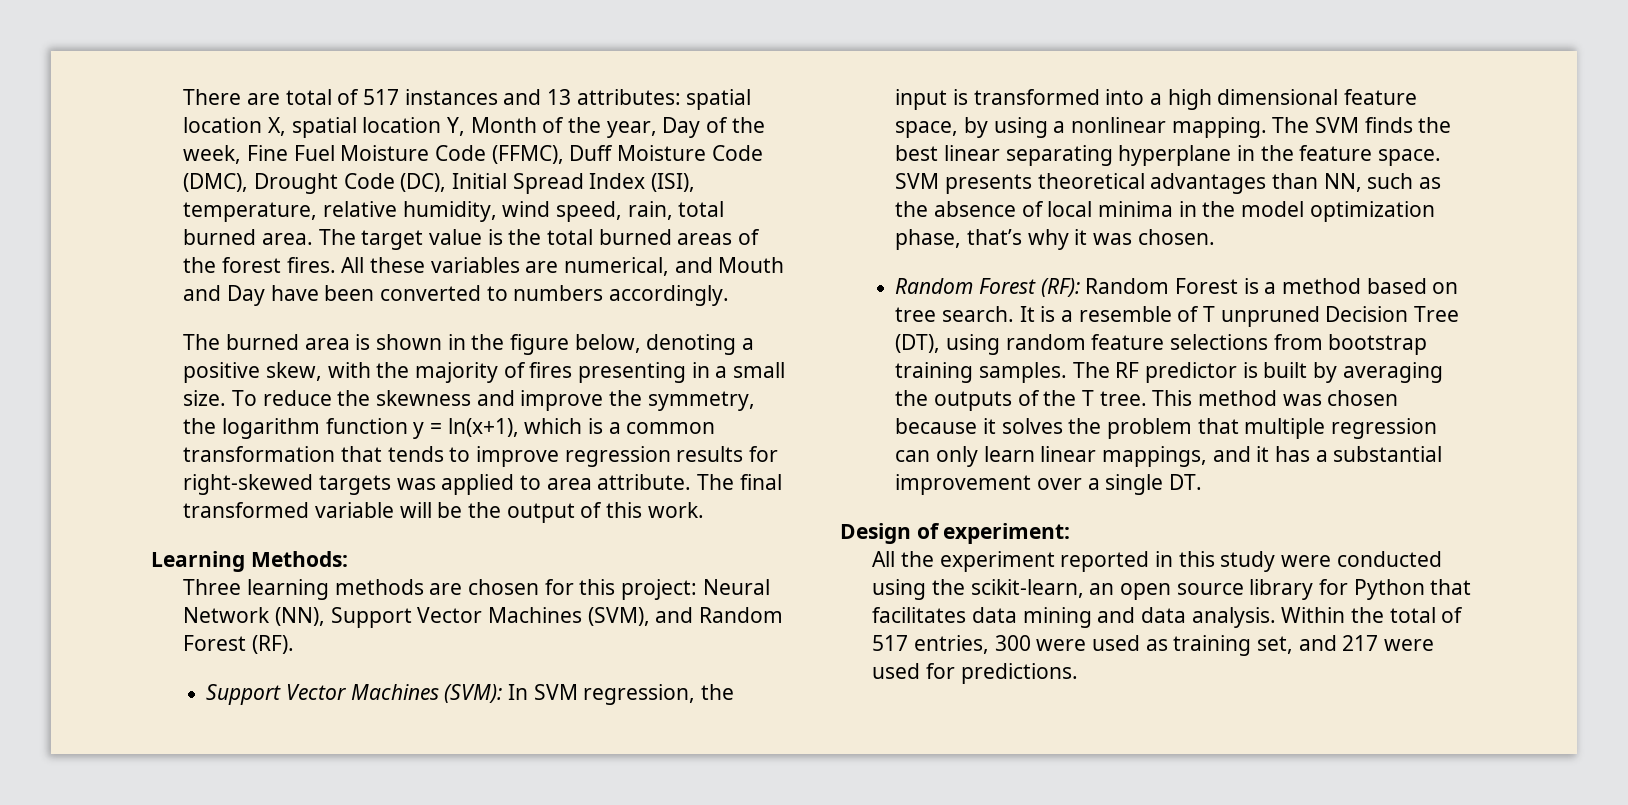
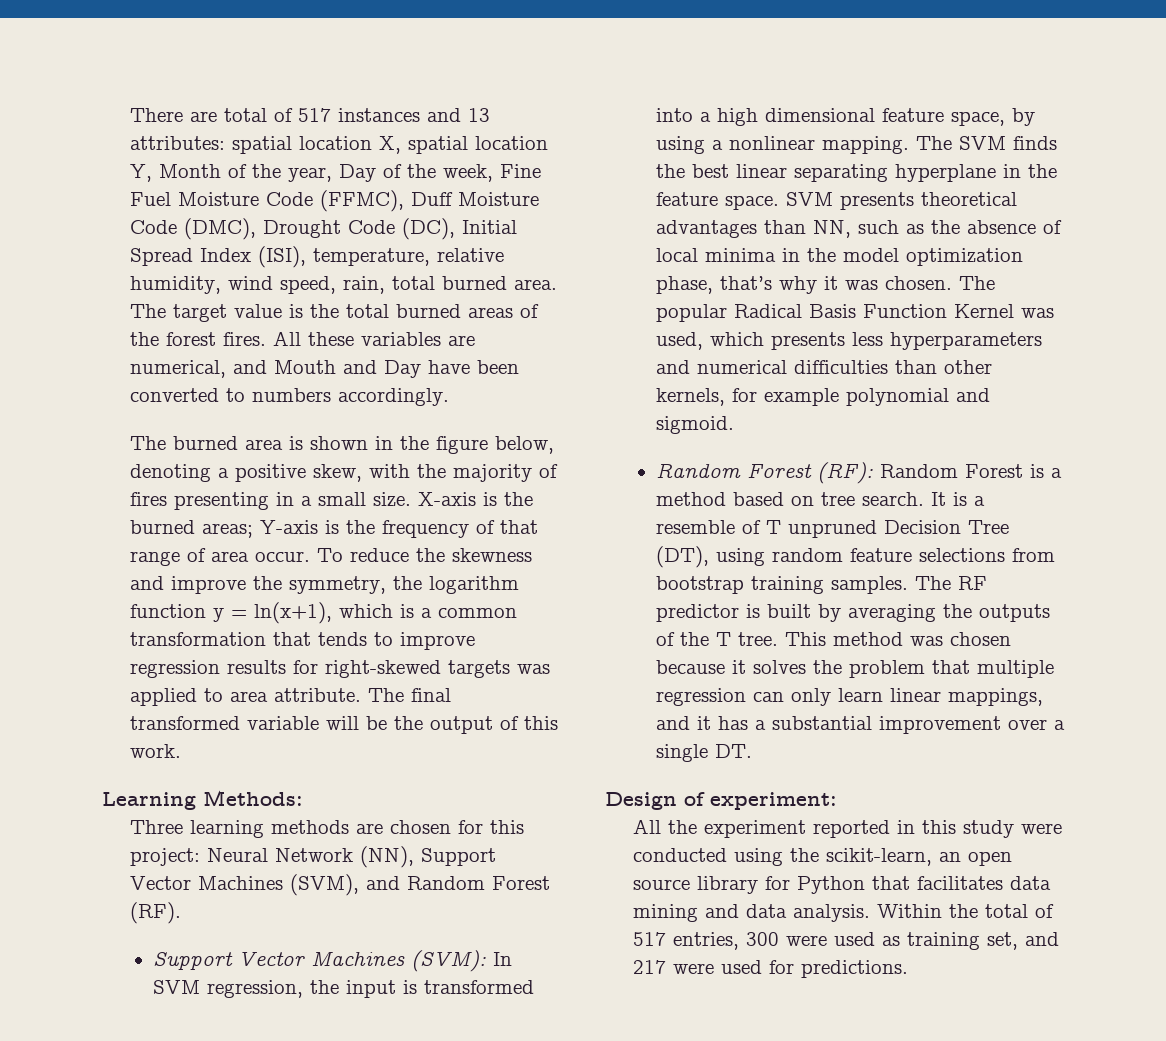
(227, 398) none -> [418,492,534,506] [130,520,539,538] [130,548,311,566] X-axis is the burned areas; Y-axis is the frequency of that range of area occur.
(1215, 237) none -> [958,276,995,290] [655,304,1054,322] [655,332,1042,350] [655,360,992,374] [655,388,990,406] [655,416,734,434] The popular Radical Basis Function Kernel was used, which presents less hyperparameters and numerical difficulties than other kernels, for example polynomial and sigmoid.

